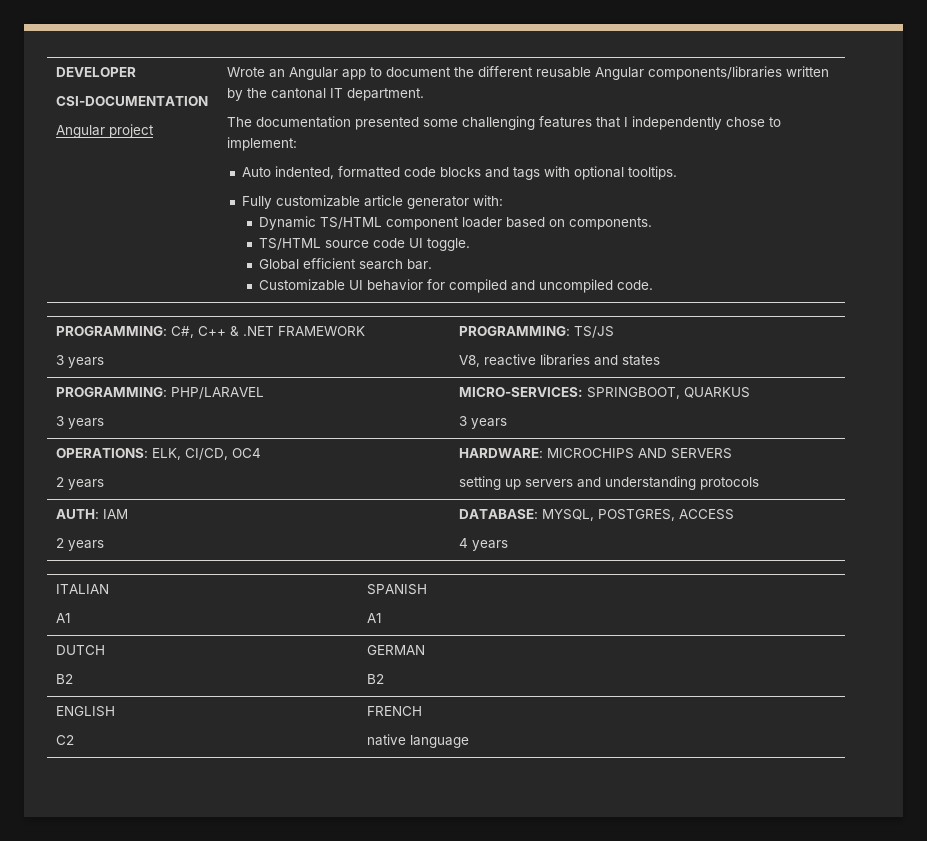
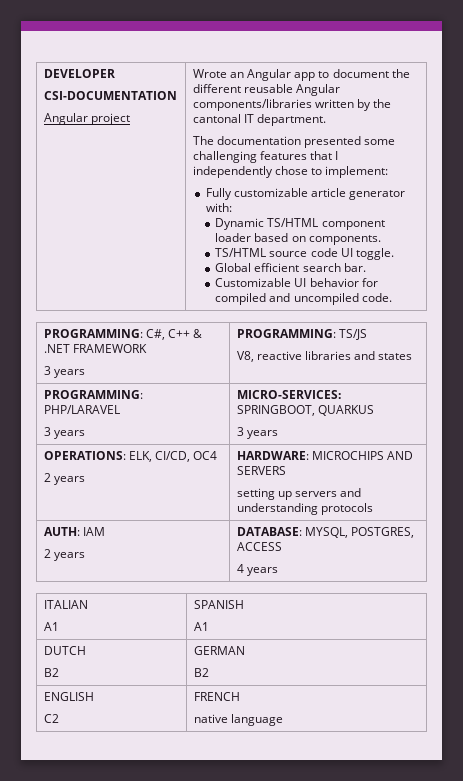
[242,166,678,180] // Auto indented, formatted code blocks and tags with optional tooltips. -> (389, 172) none

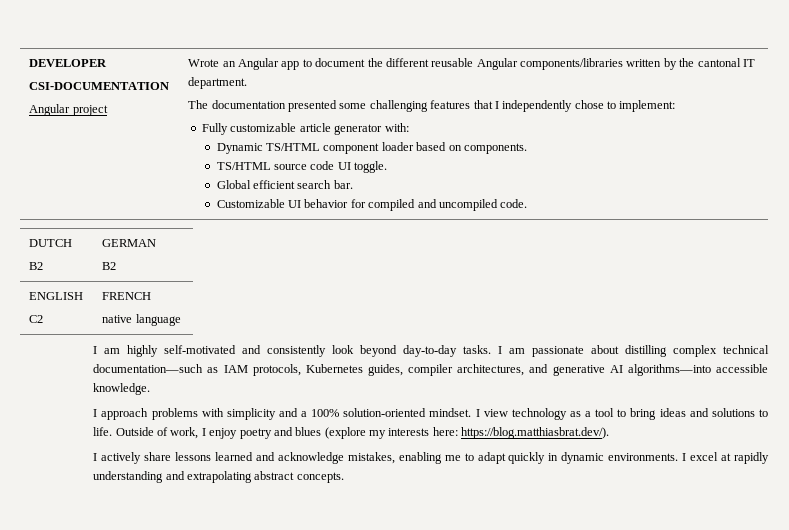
[43,329,203,340] [43,344,148,353] [43,366,86,378] [236,329,368,340] [236,351,413,362] [43,390,143,399] [43,405,120,414] [43,427,86,439] [236,390,341,399] [236,405,375,416] [236,427,279,439] [43,451,218,462] [43,473,86,485] [236,451,414,460] [236,466,286,475] [236,488,362,500] [236,503,374,515] [43,527,106,536] [43,549,86,561] [236,527,415,538] [236,542,282,551] [236,564,279,576] [43,600,88,609] [43,622,59,631] [193,600,244,609] [193,622,209,631] // PROGRAMMING: C#, C++ & .NET FRAMEWORK // 3 years | PROGRAMMING: TS/JS // V8, reactive libraries and states // PROGRAMMING: PHP/LARAVEL // 3 years | MICRO-SERVICES: SPRINGBOOT, QUARKUS // 3 years // OPERATIONS: ELK, CI/CD, OC4 // 2 years | HARDWARE: MICROCHIPS AND SERVERS // setting up servers and understanding protocols // AUTH: IAM // 2 years | DATABASE: MYSQL, POSTGRES, ACCESS // 4 years // ITALIAN // A1 | SPANISH // A1 -> (528, 203) none
(284, 720) none -> [93,345,769,357] [93,364,768,376] [93,383,151,395] [93,408,768,420] [93,427,610,439] [93,452,770,464] [93,471,344,483] // I am highly self-motivated and consistently look beyond day-to-day tasks. I am passionate about distilling complex technical documentation—such as IAM protocols, Kubernetes guides, compiler architectures, and generative AI algorithms—into accessible knowledge. // I approach problems with simplicity and a 100% solution-oriented mindset. I view technology as a tool to bring ideas and solutions to life. Outside of work, I enjoy poetry and blues (explore my interests here: https://blog.matthiasbrat.dev/). // I actively share lessons learned and acknowledge mistakes, enabling me to adapt quickly in dynamic environments. I excel at rapidly understanding and extrapolating abstract concepts.

